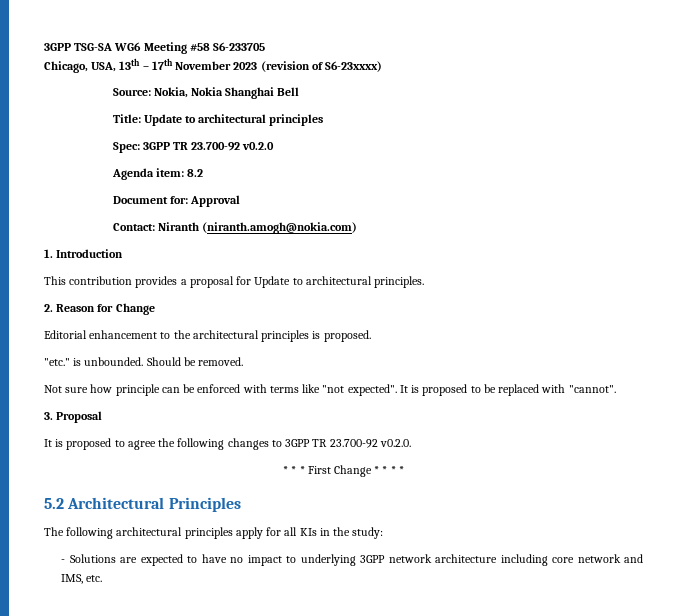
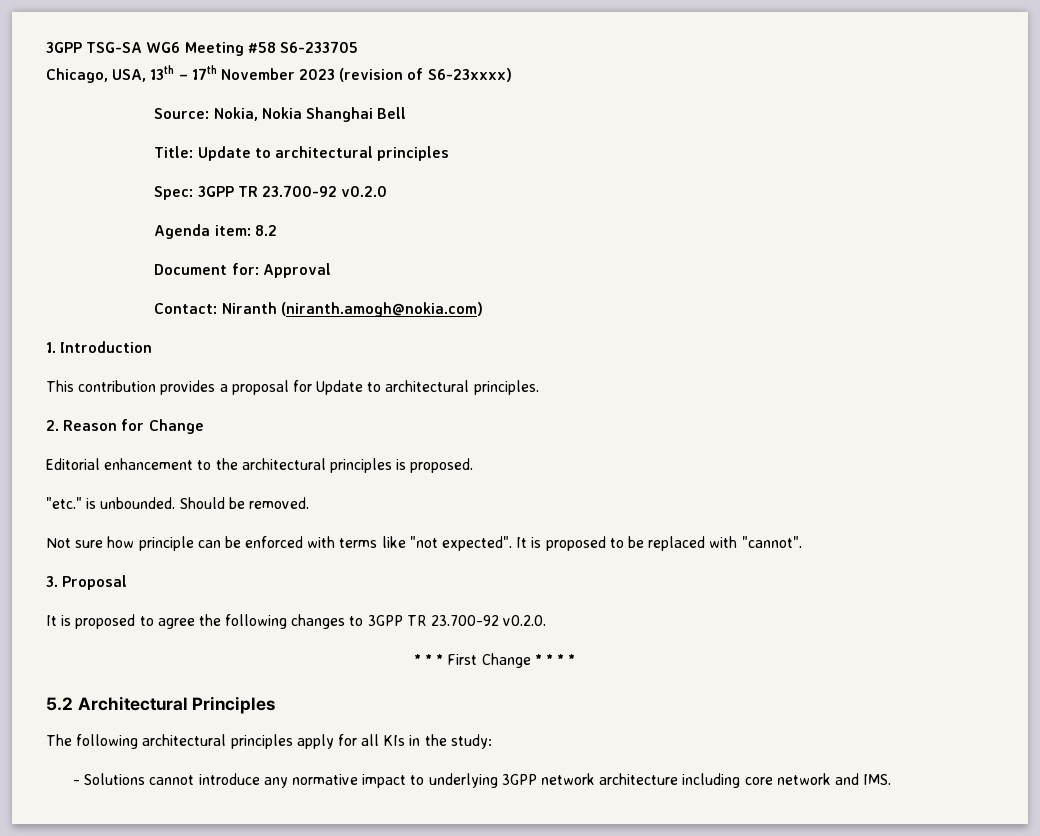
[120,554,244,566] are expected to have no -> [149,773,359,788] cannot introduce any normative
[61,574,103,584] IMS, etc. -> [863,774,892,785] IMS.

